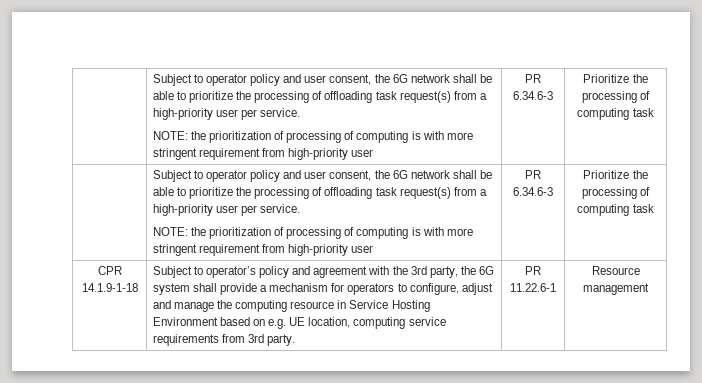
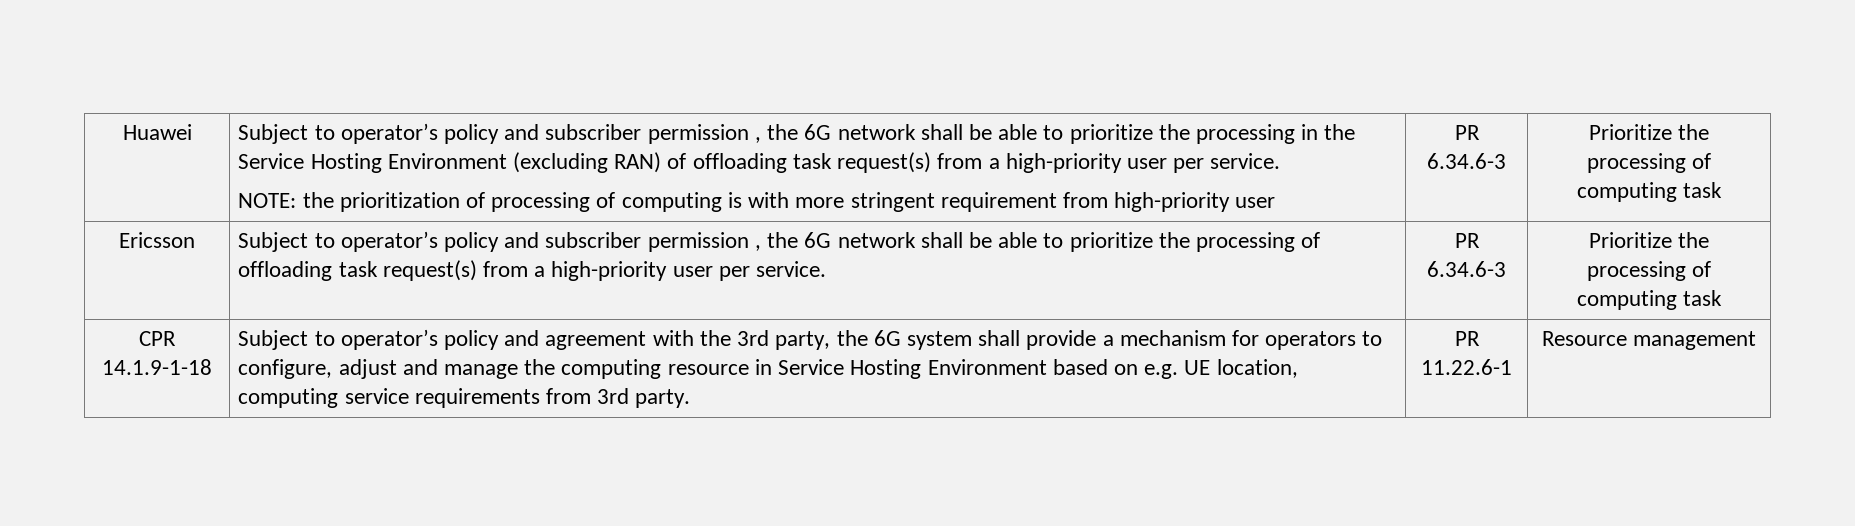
[152,74,372,86] | Subject to operator policy and user consent, -> [122,124,192,140] [238,123,761,144] Huawei | Subject to operator’s policy and subscriber permission ,
(310, 97) none -> [1301,124,1356,140] [238,152,662,173] in the Service Hosting Environment (excluding RAN)
[152,170,372,182] | Subject to operator policy and user consent, -> [119,232,195,248] [238,231,761,252] Ericsson | Subject to operator’s policy and subscriber permission ,
[152,227,473,239] [152,244,374,256] // NOTE: the prioritization of processing of computing is with more stringent requirement from high-priority user -> (827, 269) none

